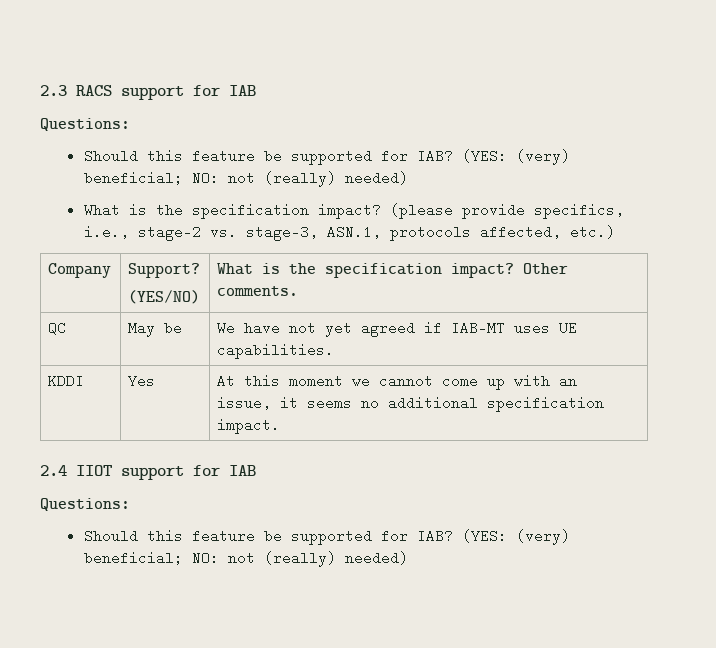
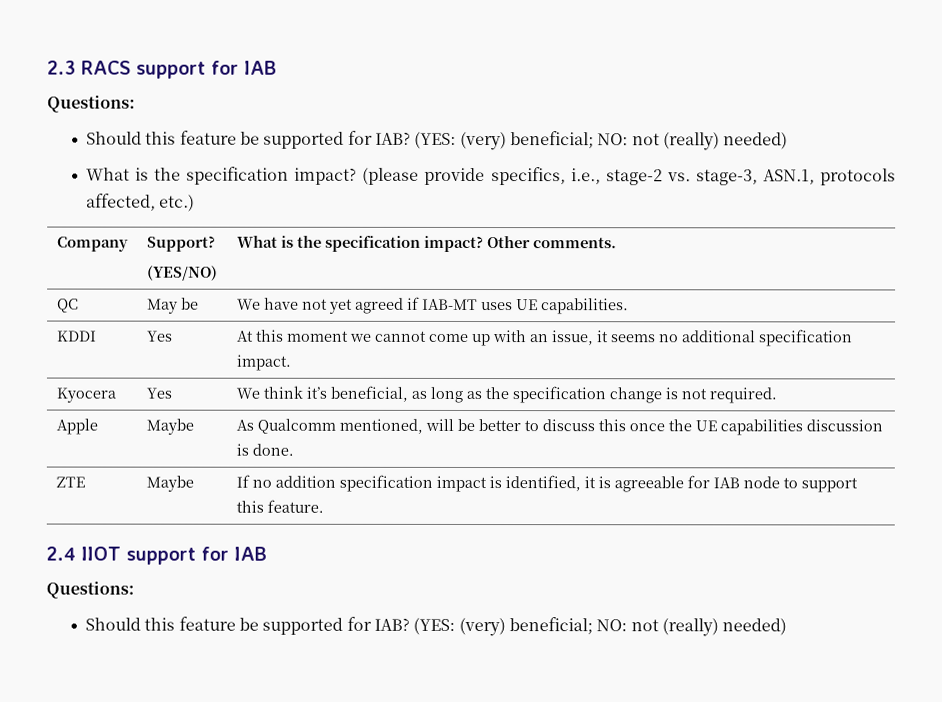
(281, 426) none -> [55,387,116,403] [145,387,172,399] [235,385,777,404] [55,418,98,435] [145,418,194,435] [235,418,883,436] [235,443,294,456] [55,476,85,488] [145,475,194,492] [235,474,858,493] [235,499,324,513] // Kyocera | Yes | We think it’s beneficial, as long as the specification change is not required. // Apple | Maybe | As Qualcomm mentioned, will be better to discuss this once the UE capabilities discussion is done. // ZTE | Maybe | If no addition specification impact is identified, it is agreeable for IAB node to support this feature.

